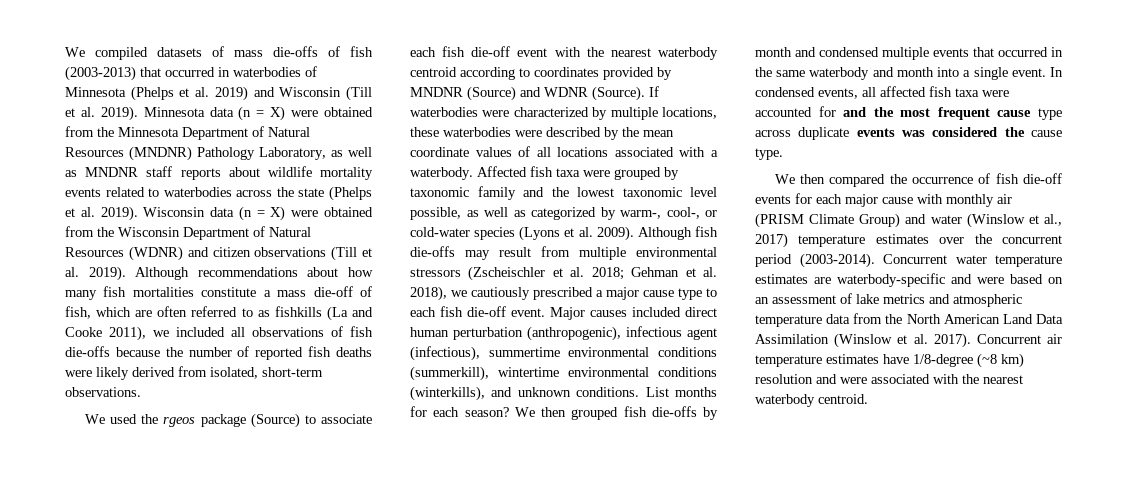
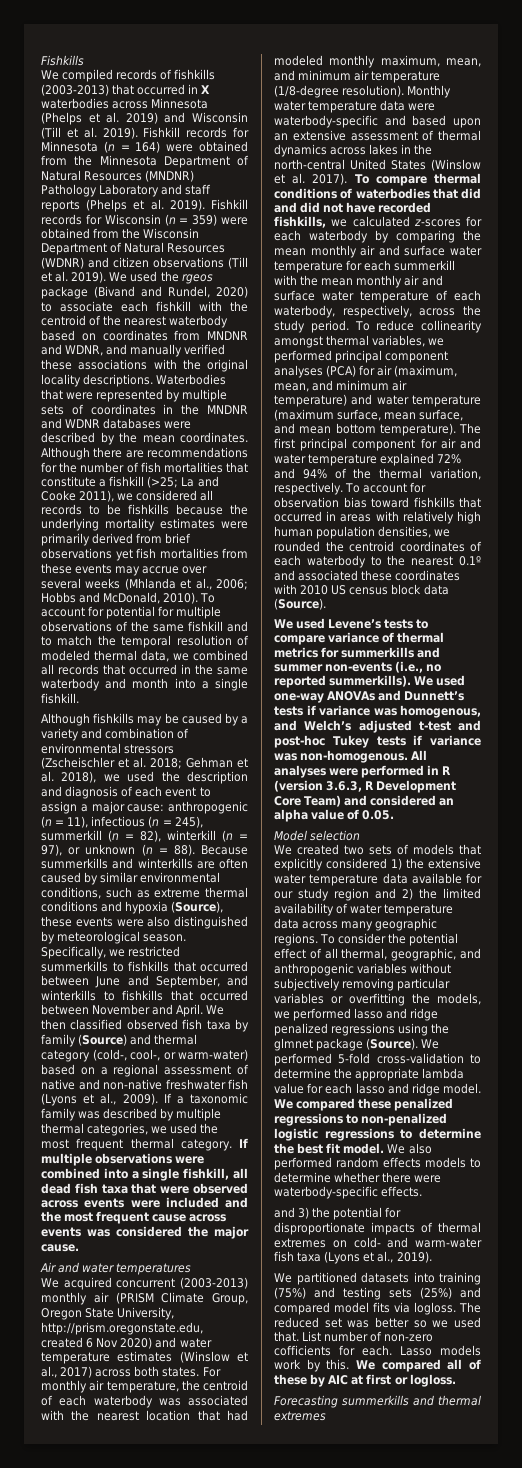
(65, 52) none -> [41,55,84,66] Fishkills //
[157,46,373,57] datasets of mass die-offs of fish -> [116,69,216,80] records of fishkills
[233,66,317,77] waterbodies of -> [201,85,211,94] [41,98,149,109] X waterbodies across
[143,106,286,121] Minnesota data (n = X) -> [143,127,249,138] [41,141,161,153] Fishkill records for Minnesota (n = 164)
[259,147,372,160] [65,166,373,180] [65,186,372,201] [65,206,286,221] Laboratory, as well as MNDNR staff reports about wildlife mortality events related to waterbodies across the state (Phelps et al. 2019). Wisconsin data (n = X) -> [99,184,212,197] [41,199,248,212] [41,214,218,226] Laboratory and staff reports (Phelps et al. 2019). Fishkill records for Wisconsin (n = 359)
[135,267,373,280] [65,286,372,300] [65,306,373,321] [65,326,373,341] [65,346,372,360] [65,366,323,380] [65,387,141,397] Although recommendations about how many fish mortalities constitute a mass die-off of fish, which are often referred to as fishkills (La and Cooke 2011), we included all observations of fish die-offs because the number of reported fish deaths were likely derived from isolated, short-term observations. // -> (107, 277) none
[250,413,372,428] [410,46,718,60] [410,67,672,80] [410,86,659,101] [410,107,717,120] [410,127,511,137] (Source) to associate each fish die-off event with the nearest waterbody centroid according to coordinates provided by MNDNR (Source) and WDNR (Source). If waterbodies were characterized by multiple locations, these waterbodies -> [94,286,248,298] [41,301,248,312] [41,315,229,328] [41,330,248,341] [41,344,226,357] [41,359,248,372] [41,374,227,387] [41,389,228,402] [41,404,248,415] [41,418,162,429] (Bivand and Rundel, 2020) to associate each fishkill with the centroid of the nearest waterbody based on coordinates from MNDNR and WDNR, and manually verified these associations with the original locality descriptions. Waterbodies that were represented by multiple sets of coordinates in the MNDNR and WDNR databases
[410,146,718,157] [410,166,679,180] [410,186,717,200] [410,207,717,220] [410,226,718,241] [410,246,626,260] coordinate values of all locations associated with a waterbody. Affected fish taxa were grouped by taxonomic family and the lowest taxonomic level possible, as well as categorized by warm-, cool-, or cold-water species (Lyons et al. 2009). Although fish die-offs may result from multiple -> [180,432,248,443] [41,447,248,460] [41,462,249,473] [41,476,219,488] [41,490,214,502] [41,504,248,515] [41,518,248,531] [41,533,192,546] [41,548,248,561] [41,563,208,576] [41,578,249,590] [41,592,216,604] [41,606,222,619] [41,621,248,632] [41,635,249,648] [41,650,248,662] [41,664,248,675] [41,678,248,691] [41,693,79,704] [41,713,248,726] [41,728,190,741] coordinates. Although there are recommendations for the number of fish mortalities that constitute a fishkill (>25; La and Cooke 2011), we considered all records to be fishkills because the underlying mortality estimates were primarily derived from brief observations yet fish mortalities from these events may accrue over several weeks (Mhlanda et al., 2006; Hobbs and McDonald, 2010). To account for potential for multiple observations of the same fishkill and to match the temporal resolution of modeled thermal data, we combined all records that occurred in the same waterbody and month into a single fishkill. // Although fishkills may be caused by a variety and combination of
[471,287,717,300] [410,306,717,320] [410,326,717,341] [410,346,717,361] [410,366,717,381] [410,386,717,401] [410,406,718,420] [755,47,1063,60] [755,67,1063,80] [755,86,1009,99] [755,106,836,117] cautiously prescribed a major cause type to each fish die-off event. Major causes included direct human perturbation (anthropogenic), infectious agent (infectious), summertime environmental conditions (summerkill), wintertime environmental conditions (winterkills), and unknown conditions. List months for each season? We then grouped fish die-offs by month and condensed multiple events that occurred in the same waterbody and month into a single event. In condensed events, all affected fish taxa were accounted for -> [127,771,249,784] [41,786,211,799] [41,801,248,814] [41,816,203,828] [41,830,248,842] [41,844,248,856] [41,858,248,869] [41,872,221,885] [41,887,248,899] [41,901,224,914] [41,916,248,929] [41,931,187,944] [41,946,181,959] [41,961,248,972] [41,975,248,988] [41,990,248,1001] [41,1004,225,1017] [41,1019,250,1032] [41,1034,198,1047] [41,1049,248,1062] [41,1064,249,1077] [41,1079,248,1090] [41,1093,248,1106] [41,1108,222,1121] [41,1123,219,1136] [41,1138,248,1151] [41,1153,205,1166] [41,1168,248,1181] [41,1183,248,1194] [41,1197,219,1208] used the description and diagnosis of each event to assign a major cause: anthropogenic (n = 11), infectious (n = 245), summerkill (n = 82), winterkill (n = 97), or unknown (n = 88). Because summerkills and winterkills are often caused by similar environmental conditions, such as extreme thermal conditions and hypoxia (Source), these events were also distinguished by meteorological season. Specifically, we restricted summerkills to fishkills that occurred between June and September, and winterkills to fishkills that occurred between November and April. We then classified observed fish taxa by family (Source) and thermal category (cold-, cool-, or warm-water) based on a regional assessment of native and non-native freshwater fish (Lyons et al., 2009). If a taxonomic family was described by multiple thermal categories, we used the most frequent thermal category. If multiple observations were combined into a single fishkill, all dead fish taxa that were observed across events were included
[1038,108,1062,120] [755,127,850,140] type across duplicate -> [189,1214,227,1222] across
[1031,130,1062,137] [755,148,783,160] [774,173,1062,187] [755,193,1012,207] [755,213,1062,228] [755,233,1062,248] [755,253,1062,268] [755,273,1063,287] [755,293,1022,307] [755,313,1063,327] [755,333,1062,348] [755,353,1024,368] [755,374,1023,384] [755,394,868,407] cause type. // We then compared the occurrence of fish die-off events for each major cause with monthly air (PRISM Climate Group) and water (Winslow et al., 2017) temperature estimates over the concurrent period (2003-2014). Concurrent water temperature estimates are waterbody-specific and were based on an assessment of lake metrics and atmospheric temperature data from the North American Land Data Assimilation (Winslow et al. 2017). Concurrent air temperature estimates have 1/8-degree (~8 km) resolution and were associated with the nearest waterbody centroid. -> [214,1226,249,1239] [41,1244,79,1252] [40,1262,192,1275] [41,1277,248,1290] [41,1292,248,1305] [41,1307,175,1320] [41,1322,203,1335] [41,1337,212,1349] [41,1351,248,1364] [41,1366,221,1378] [41,1380,248,1393] [41,1395,248,1408] [41,1410,248,1421] [274,55,481,68] [274,70,441,83] [274,85,452,98] [274,100,436,113] [274,115,481,128] [274,130,481,141] [274,144,433,157] [274,159,481,171] [274,173,481,186] [274,188,481,199] [274,202,432,213] [274,216,482,228] [274,230,481,243] [274,245,482,258] [274,260,456,273] [274,275,443,288] [274,290,481,303] [274,305,481,318] [274,320,482,333] [274,335,445,348] [274,350,449,363] [274,365,458,378] [274,380,408,392] [274,394,481,407] [274,409,464,421] [274,423,481,436] [274,438,481,451] [274,453,462,466] [274,468,481,480] [274,482,427,495] [274,497,481,508] [274,511,481,524] [274,526,451,539] [274,541,482,552] [274,555,481,568] [274,570,461,581] [274,584,449,595] [274,598,326,610] [274,618,429,629] [274,632,445,645] [274,647,441,658] [274,661,442,673] [274,675,466,688] [274,690,465,703] [274,705,481,718] [274,720,481,733] [274,735,481,748] [274,750,428,763] [274,765,452,778] [274,780,457,793] [274,795,455,807] [274,809,395,822] [274,830,361,841] [274,844,481,855] [274,858,481,871] [274,873,482,886] [274,888,481,901] [274,903,454,916] [274,918,438,931] [274,933,459,946] [274,948,481,961] [274,963,452,976] [274,978,451,991] [274,993,481,1006] [274,1008,439,1021] [274,1023,450,1036] [274,1038,440,1051] [274,1053,481,1066] [274,1068,465,1081] [274,1083,481,1096] [274,1098,454,1111] [274,1113,448,1126] [274,1128,481,1141] [274,1143,432,1154] [274,1157,481,1170] [274,1172,442,1183] [274,1186,423,1199] [274,1207,402,1220] [274,1222,481,1235] [274,1237,482,1248] [274,1251,432,1264] [274,1272,481,1285] [274,1287,481,1300] [274,1302,481,1315] [274,1317,481,1328] [274,1331,434,1342] [274,1345,481,1356] [274,1359,481,1372] [274,1374,456,1387] [274,1395,481,1408] [274,1411,326,1421] major cause. // Air and water temperatures // We acquired concurrent (2003-2013) monthly air (PRISM Climate Group, Oregon State University, http://prism.oregonstate.edu, created 6 Nov 2020) and water temperature estimates (Winslow et al., 2017) across both states. For monthly air temperature, the centroid of each waterbody was associated with the nearest location that had modeled monthly maximum, mean, and minimum air temperature (1/8-degree resolution). Monthly water temperature data were waterbody-specific and based upon an extensive assessment of thermal dynamics across lakes in the north-central United States (Winslow et al. 2017). To compare thermal conditions of waterbodies that did and did not have recorded fishkills, we calculated z-scores for each waterbody by comparing the mean monthly air and surface water temperature for each summerkill with the mean monthly air and surface water temperature of each waterbody, respectively, across the study period. To reduce collinearity amongst thermal variables, we performed principal component analyses (PCA) for air (maximum, mean, and minimum air temperature) and water temperature (maximum surface, mean surface, and mean bottom temperature). The first principal component for air and water temperature explained 72% and 94% of the thermal variation, respectively. To account for observation bias toward fishkills that occurred in areas with relatively high human population densities, we rounded the centroid coordinates of each waterbody to the nearest 0.1º and associated these coordinates with 2010 US census block data (Source). // We used Levene’s tests to compare variance of thermal metrics for summerkills and summer non-events (i.e., no reported summerkills). We used one-way ANOVAs and Dunnett’s tests if variance was homogenous, and Welch’s adjusted t-test and post-hoc Tukey tests if variance was non-homogenous. All analyses were performed in R (version 3.6.3, R Development Core Team) and considered an alpha value of 0.05. // Model selection // We created two sets of models that explicitly considered 1) the extensive water temperature data available for our study region and 2) the limited availability of water temperature data across many geographic regions. To consider the potential effect of all thermal, geographic, and anthropogenic variables without subjectively removing particular variables or overfitting the models, we performed lasso and ridge penalized regressions using the glmnet package (Source). We performed 5-fold cross-validation to determine the appropriate lambda value for each lasso and ridge model. We compared these penalized regressions to non-penalized logistic regressions to determine the best fit model. We also performed random effects models to determine whether there were waterbody-specific effects. // and 3) the potential for disproportionate impacts of thermal extremes on cold- and warm-water fish taxa (Lyons et al., 2019). // We partitioned datasets into training (75%) and testing sets (25%) and compared model fits via logloss. The reduced set was better so we used that. List number of non-zero cofficients for each. Lasso models work by this. We compared all of these by AIC at first or logloss. // Forecasting summerkills and thermal extremes

